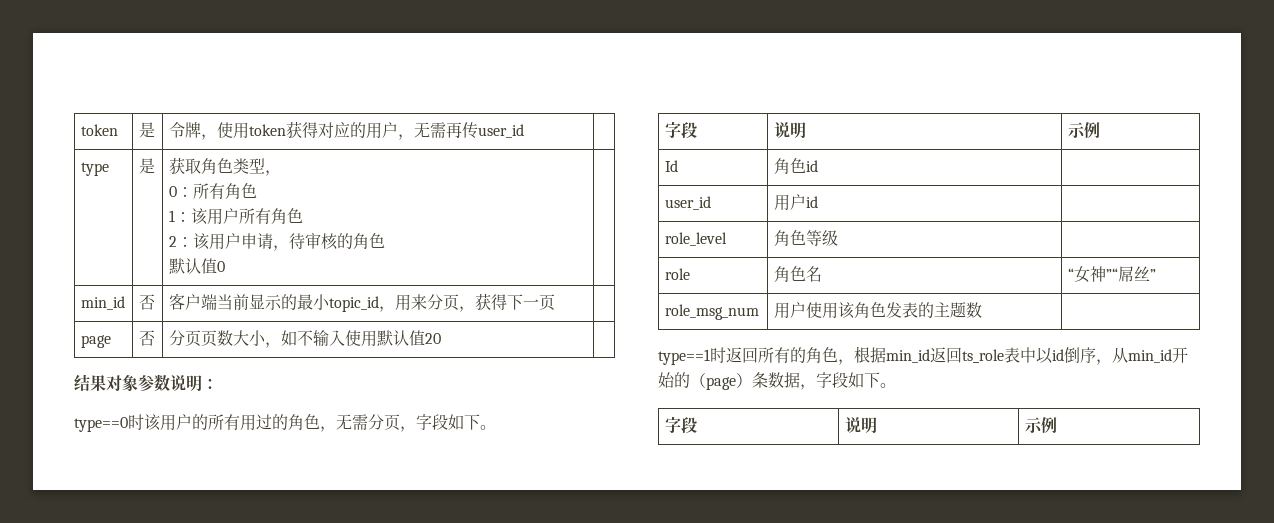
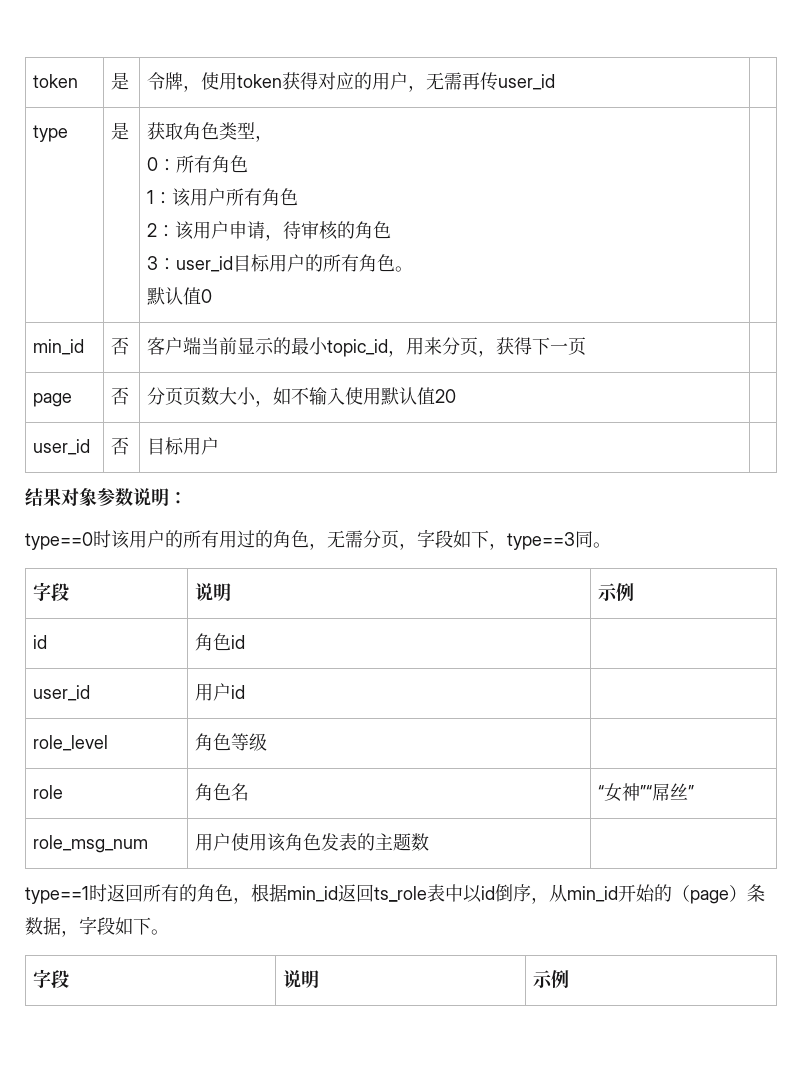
(385, 240) none -> [146,254,413,272] // 3：user_id目标用户的所有角色。
(441, 338) none -> [32,439,90,455] [110,437,129,455] [146,437,219,455] // user_id | 否 | 目标用户 |
(480, 422) none -> [489,531,593,550] ，type==3同
[664,160,678,172] Id -> [32,635,47,649] id

